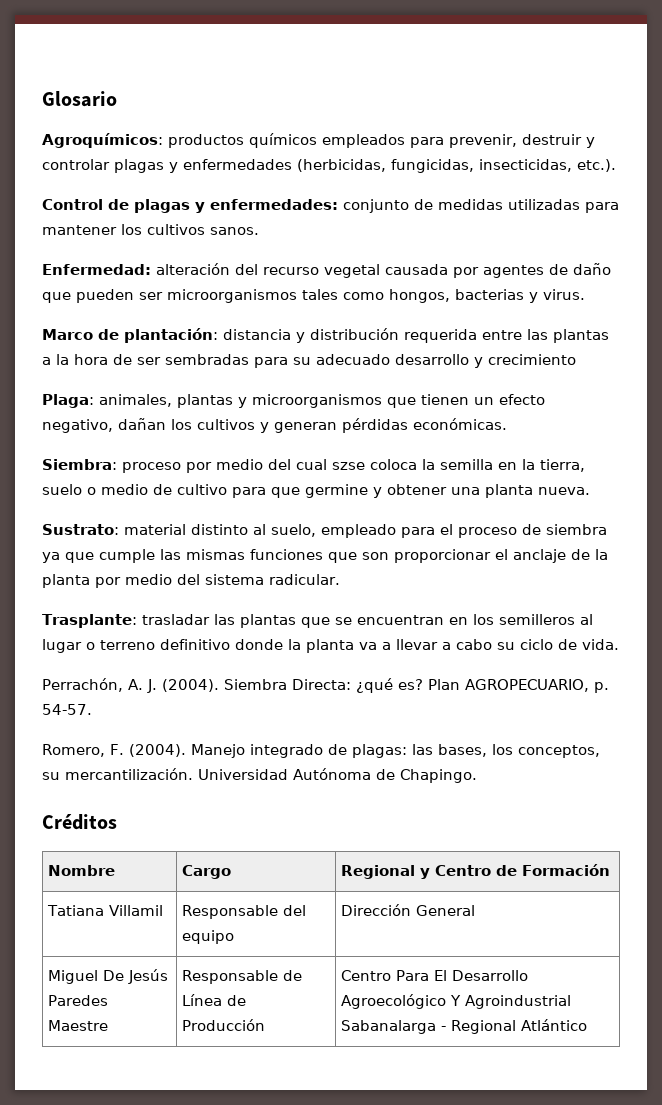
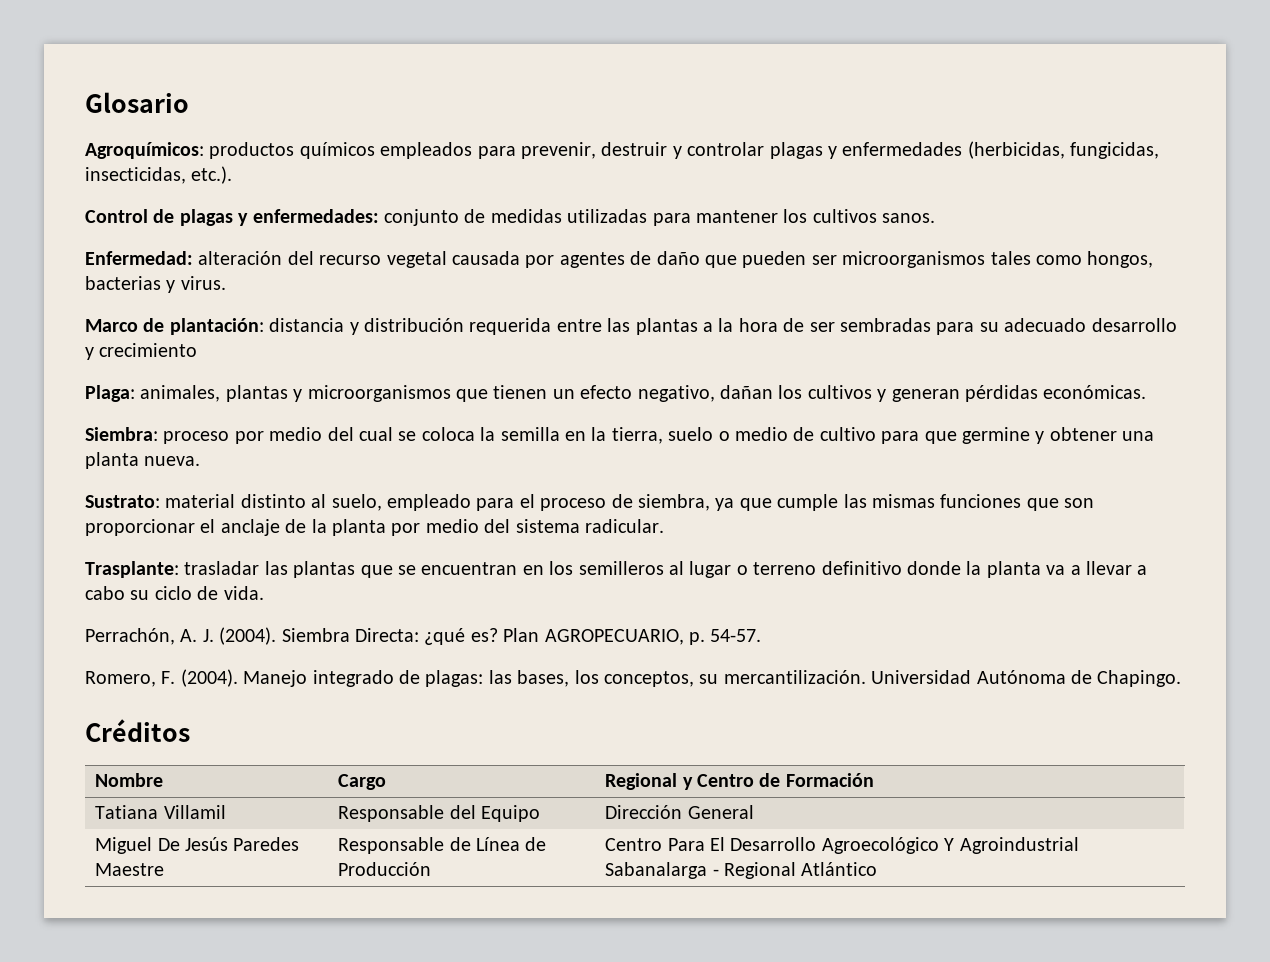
[332,462,365,470] szse -> [398,431,417,441] se
[546,524,607,535] siembra -> [637,494,710,511] siembra,
[182,930,235,944] equipo -> [481,805,541,822] Equipo

